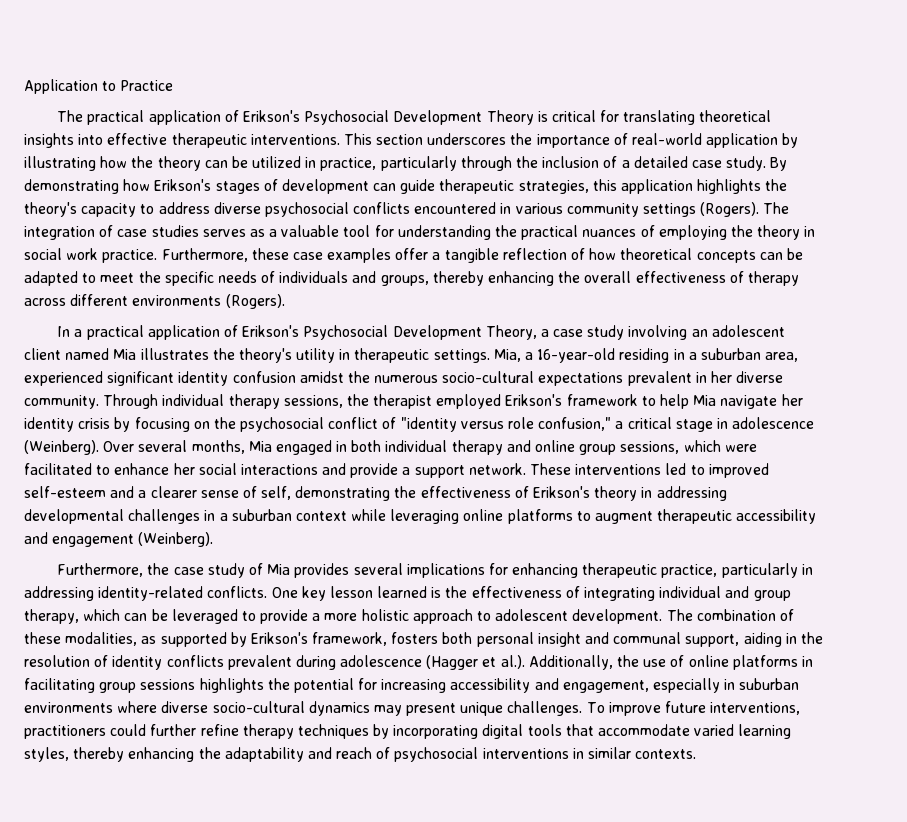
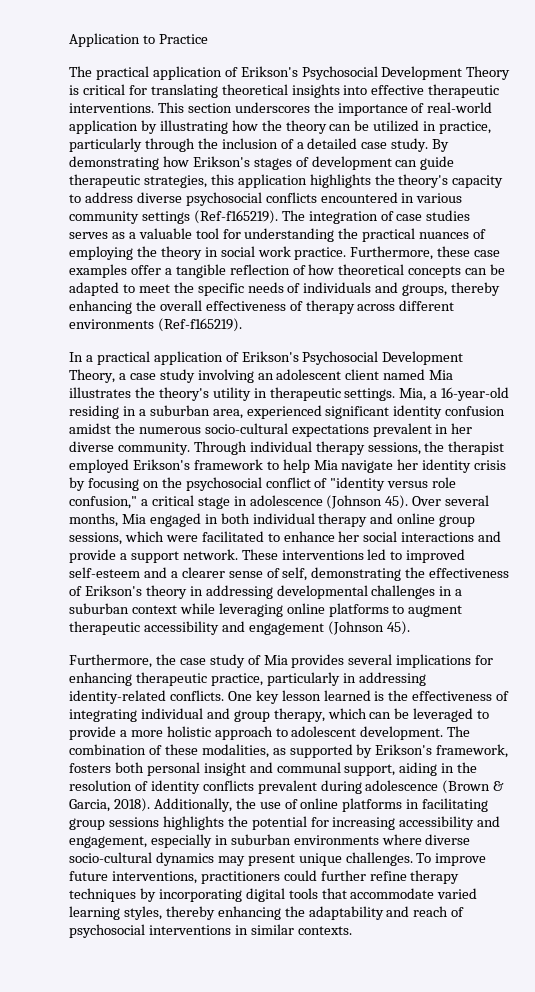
[700,202,760,217] (Rogers). -> [193,210,278,224] (Ref-f165219).
[225,294,285,309] (Rogers). -> [157,318,242,332] (Ref-f165219).
[24,440,99,455] (Weinberg). -> [326,495,409,509] (Johnson 45).
[138,532,214,547] (Weinberg). -> [327,621,410,635] (Johnson 45).
[426,655,525,670] (Hagger et al.). -> [442,780,505,794] [69,798,150,812] (Brown & Garcia, 2018).

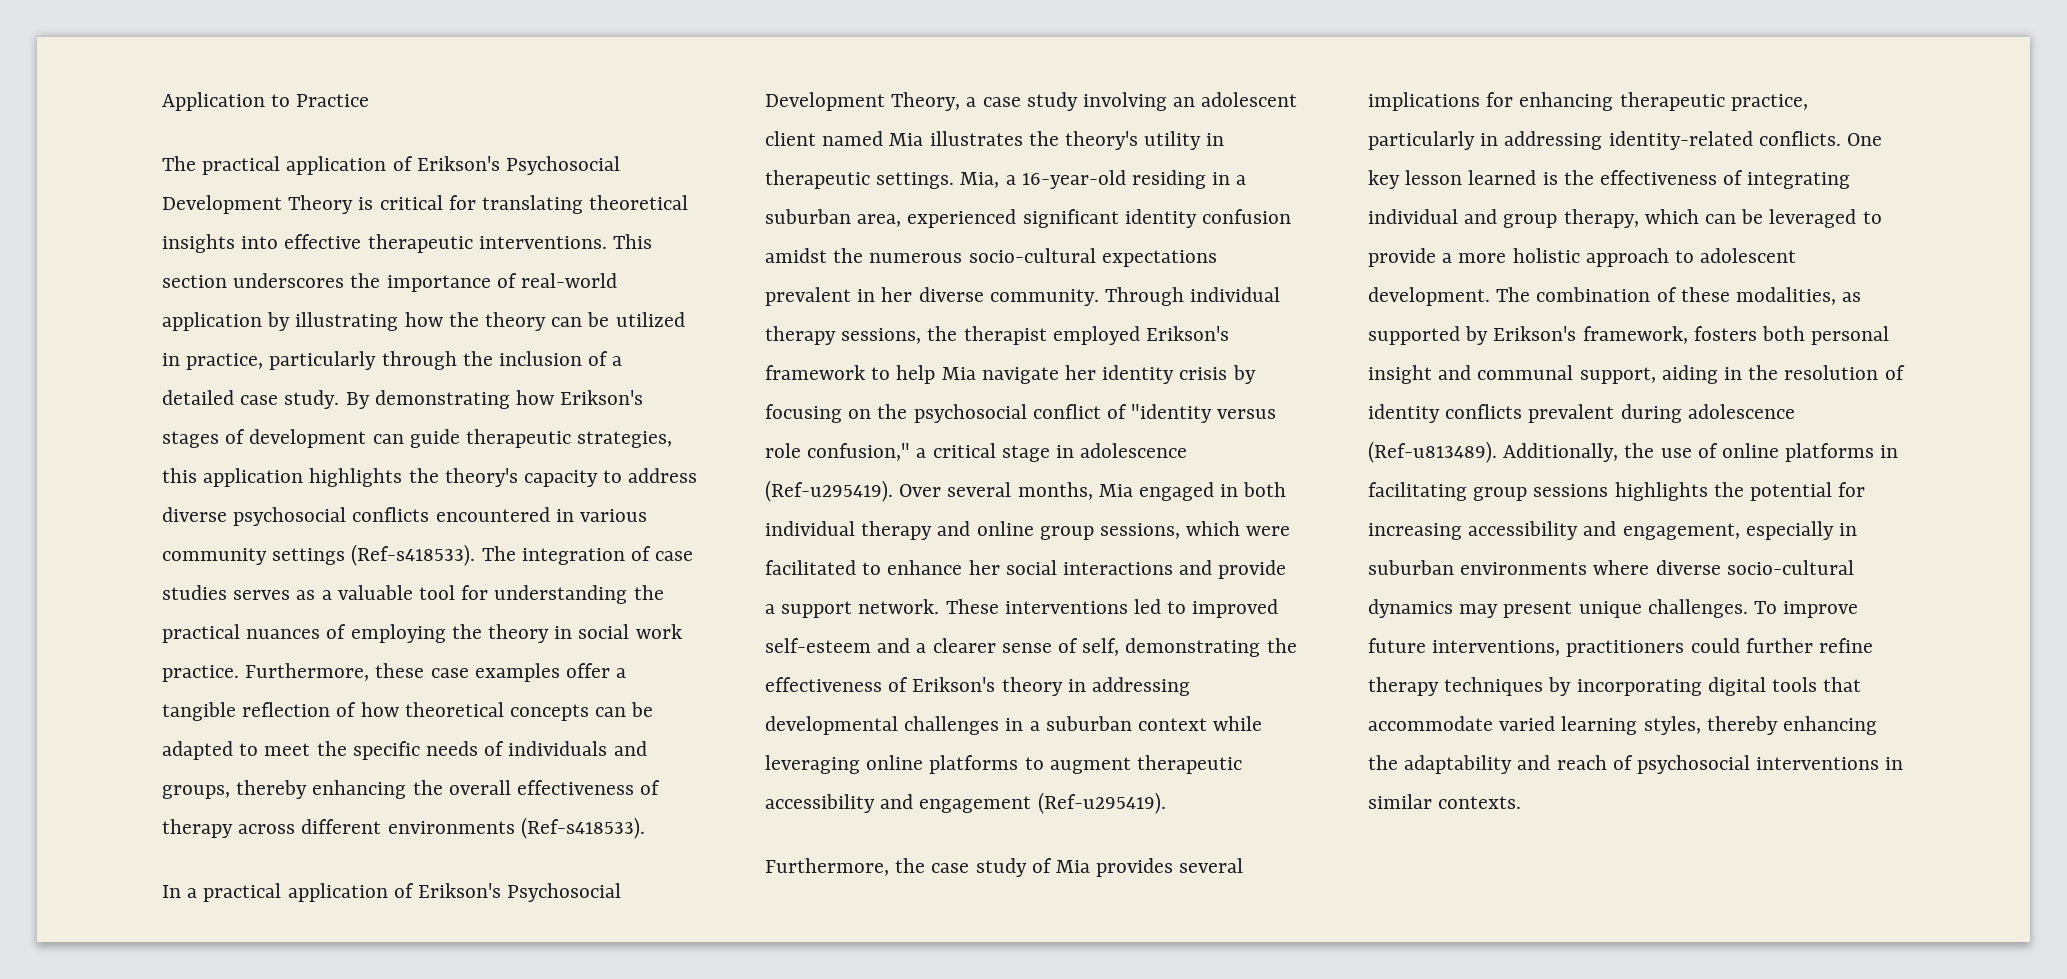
[193,210,278,224] (Ref-f165219). -> [351,544,476,566] (Ref-s418533).
[157,318,242,332] (Ref-f165219). -> [520,817,645,839] (Ref-s418533).
[326,495,409,509] (Johnson 45). -> [765,480,893,502] (Ref-u295419).
[327,621,410,635] (Johnson 45). -> [1037,792,1166,814] (Ref-u295419).
[442,780,505,794] [69,798,150,812] (Brown & Garcia, 2018). -> [1368,441,1497,463] (Ref-u813489).

